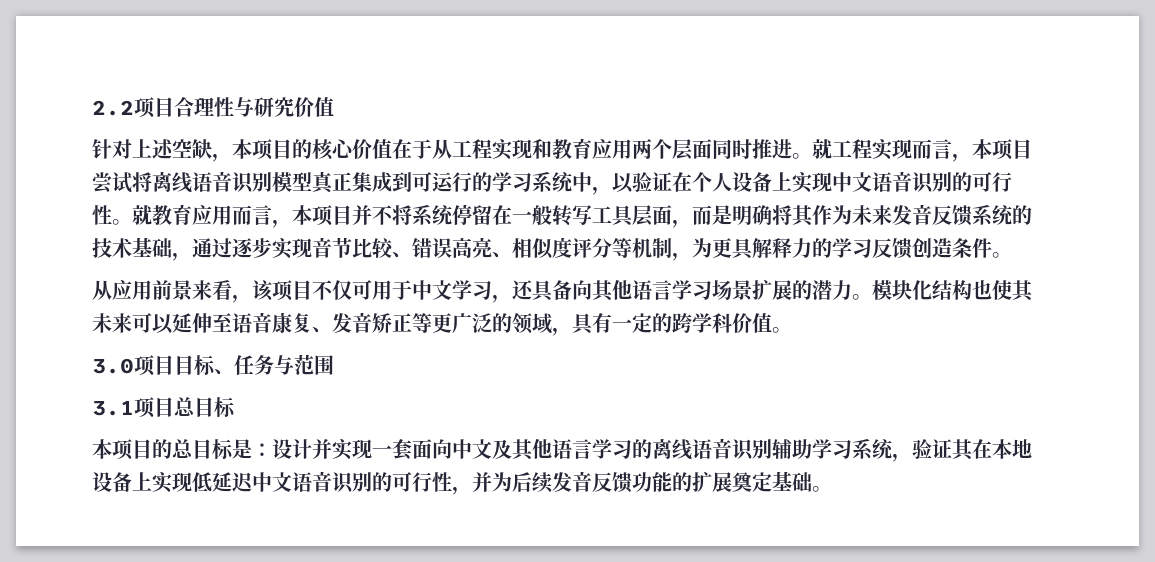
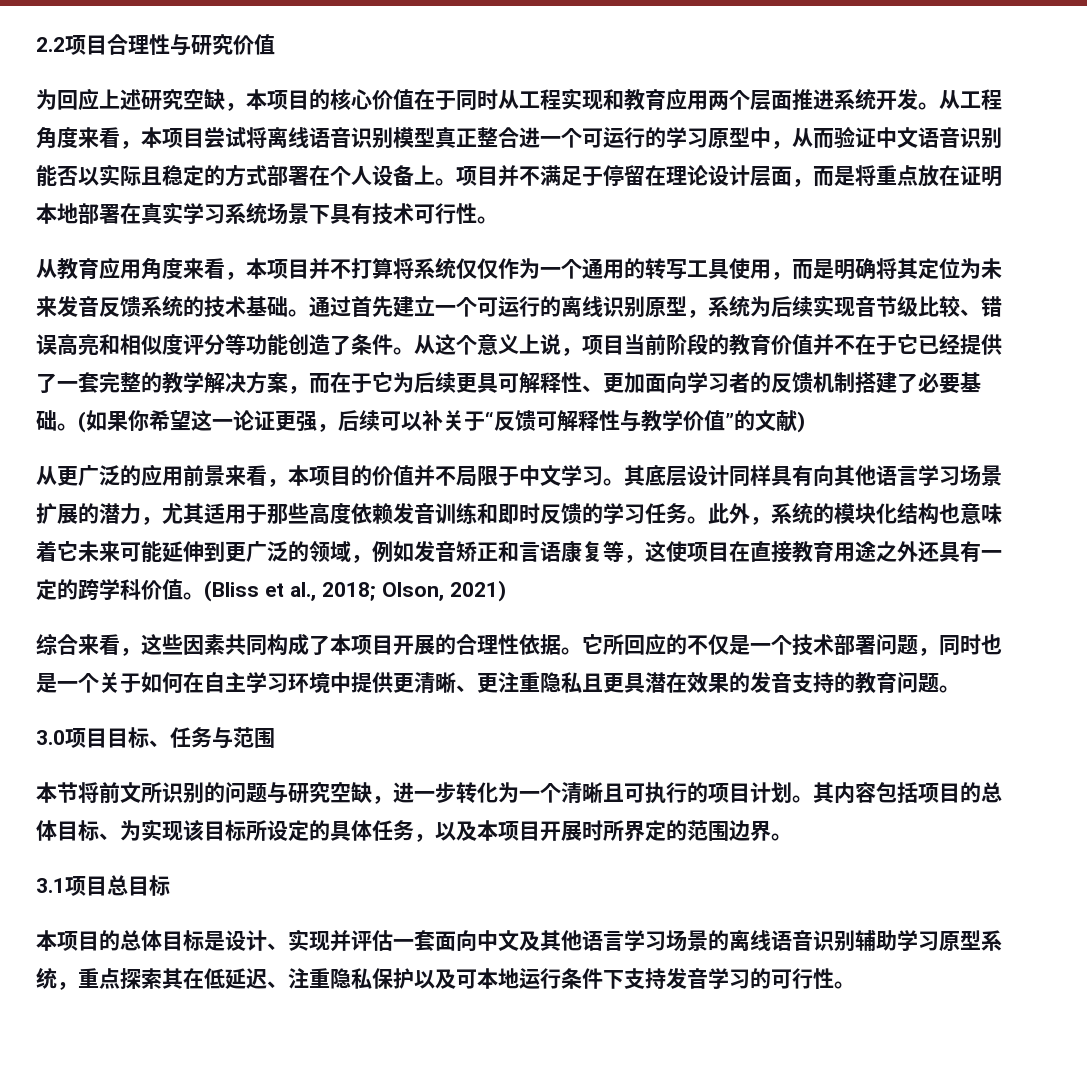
[92,139,174,159] 针对上述 -> [36,88,183,111] 为回应上述研究
(432, 149) none -> [456,89,498,111] 同时
[712,139,952,160] 同时推进。就工程实现而言 -> [792,88,1002,110] [36,126,120,149] 推进系统开发。从工程角度来看
[352,172,412,192] 集成到 -> [477,127,582,148] 整合进一个
[532,171,1012,195] [92,204,272,225] 系统中，以验证在个人设备上实现中文语音识别的可行性。就教育应用而言 -> [708,126,1002,149] [36,164,1002,187] [36,202,498,225] [36,257,225,280] 原型中，从而验证中文语音识别能否以实际且稳定的方式部署在个人设备上。项目并不满足于停留在理论设计层面，而是将重点放在证明本地部署在真实学习系统场景下具有技术可行性。 // 从教育应用角度来看
[392,204,552,226] 将系统停留在一般 -> [351,257,645,279] 打算将系统仅仅作为一个通用的
[632,205,672,226] 层面 -> [729,258,771,279] 使用
[812,205,832,225] 作 -> [918,258,960,279] 定位
[172,238,272,261] ，通过逐步 -> [288,295,813,318] 。通过首先建立一个可运行的离线识别原型，系统为后续
(352, 247) none -> [897,296,918,317] 级
[492,252,512,258] 、 -> [99,334,120,355] 和
[632,238,1012,261] [92,280,112,300] 机制，为更具解释力的学习反馈创造条件。 // 从 -> [246,333,1002,356] [36,372,981,394] [36,410,805,433] [36,465,141,486] 功能创造了条件。从这个意义上说，项目当前阶段的教育价值并不在于它已经提供了一套完整的教学解决方案，而在于它为后续更具可解释性、更加面向学习者的反馈机制搭建了必要基础。(如果你希望这一论证更强，后续可以补关于“反馈可解释性与教学价值”的文献) // 从更广泛的
[252,280,572,303] 该项目不仅可用于中文学习，还具备 -> [288,465,813,487] 本项目的价值并不局限于中文学习。其底层设计同样具有
[852,280,1035,302] [92,312,572,336] 。模块化结构也使其未来可以延伸至语音康复、发音矫正等更广泛的领域， -> [141,502,1002,525] [36,541,939,563] ，尤其适用于那些高度依赖发音训练和即时反馈的学习任务。此外，系统的模块化结构也意味着它未来可能延伸到更广泛的领域，例如发音矫正和言语康复等，这使项目在直接教育用途之外还
(792, 330) none -> [204,580,506,602] [36,633,1002,656] [36,672,960,694] (Bliss et al., 2018; Olson, 2021) // 综合来看，这些因素共同构成了本项目开展的合理性依据。它所回应的不仅是一个技术部署问题，同时也是一个关于如何在自主学习环境中提供更清晰、更注重隐私且更具潜在效果的发音支持的教育问题。
(334, 365) none -> [36,782,1002,804] [36,819,792,842] // 本节将前文所识别的问题与研究空缺，进一步转化为一个清晰且可执行的项目计划。其内容包括项目的总体目标、为实现该目标所设定的具体任务，以及本项目开展时所界定的范围边界。
[192,439,372,460] 目标是：设计并实现 -> [141,929,393,952] 体目标是设计、实现并评估
(632, 449) none -> [666,930,708,952] 场景
[852,438,1032,462] [92,471,812,495] 系统，验证其在本地设备上实现低延迟中文语音识别的可行性，并为后续发音反馈功能的扩展奠定基础 -> [939,930,1002,951] [36,967,834,990] 原型系统，重点探索其在低延迟、注重隐私保护以及可本地运行条件下支持发音学习的可行性

